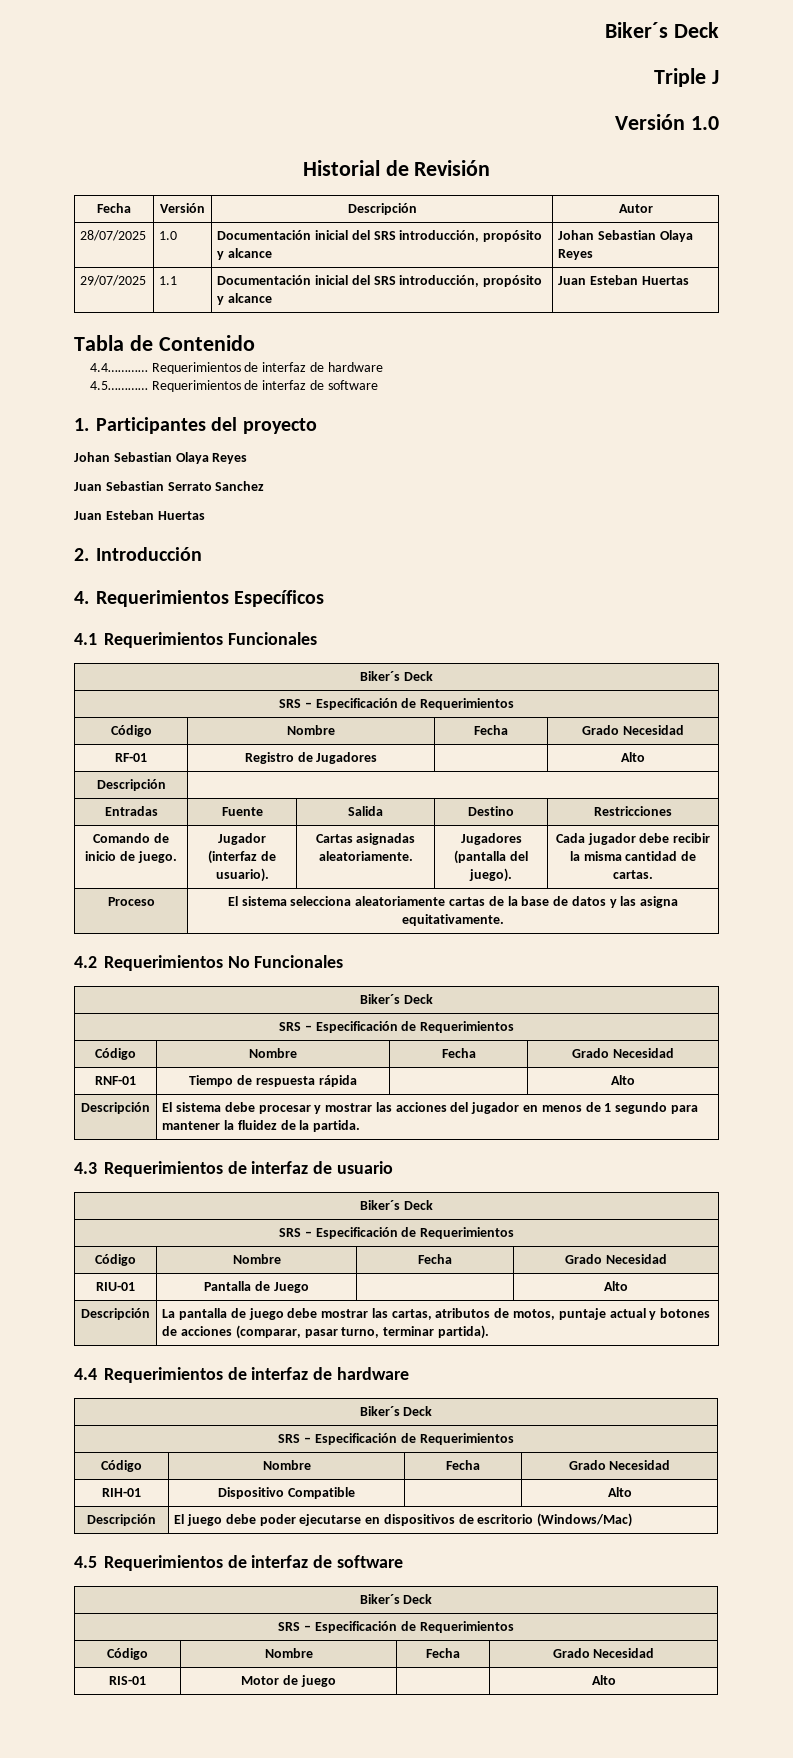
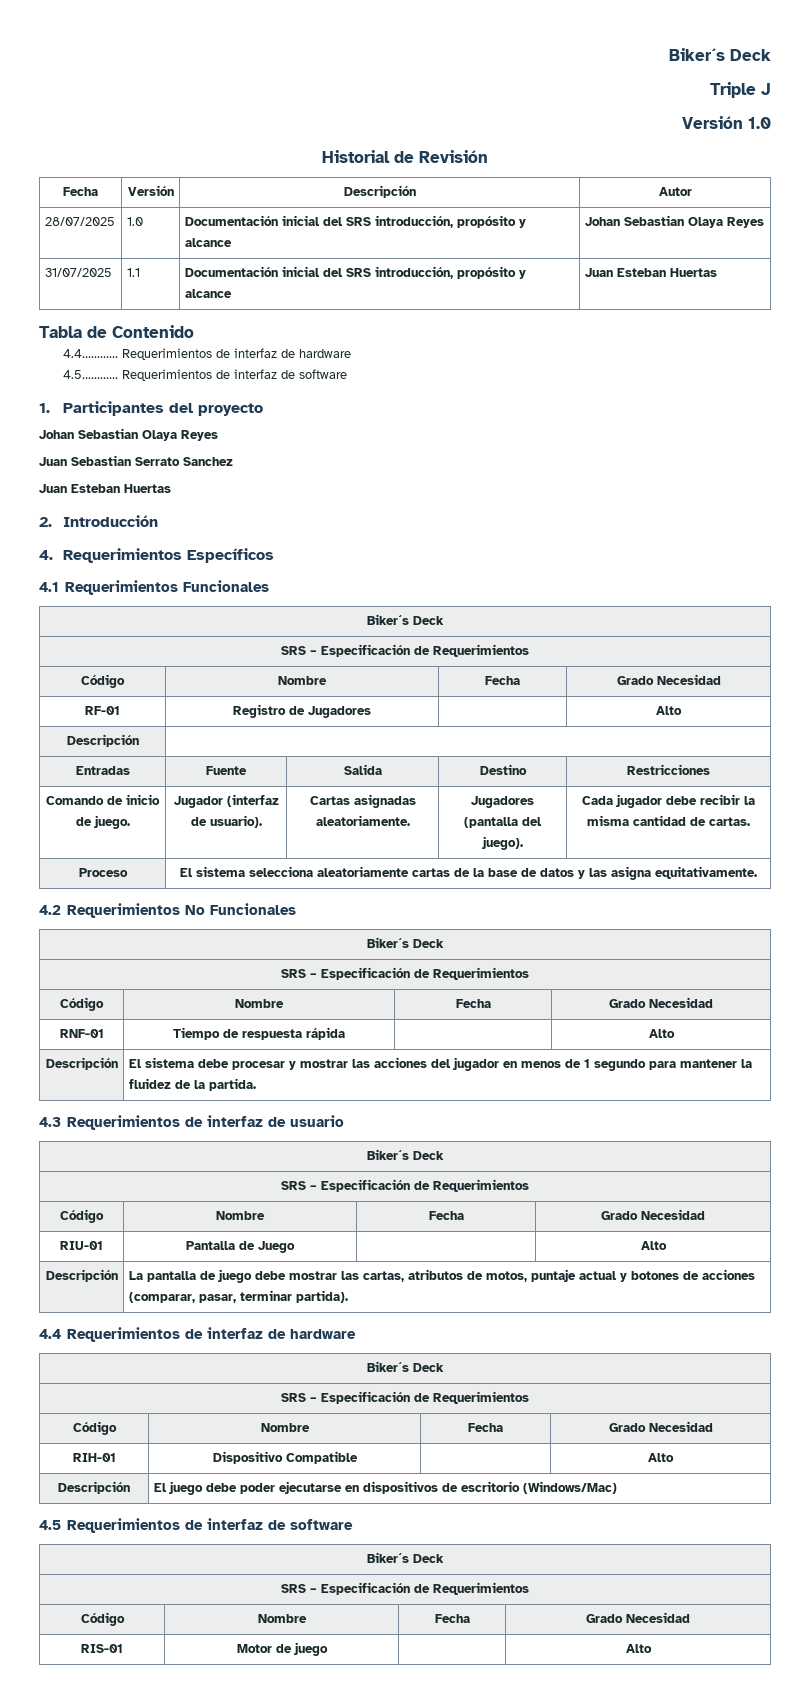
[80,275,147,286] 29/07/2025 -> [44,268,112,277] 31/07/2025
[304,1327,380,1338] pasar turno, -> [198,1294,236,1303] pasar,

